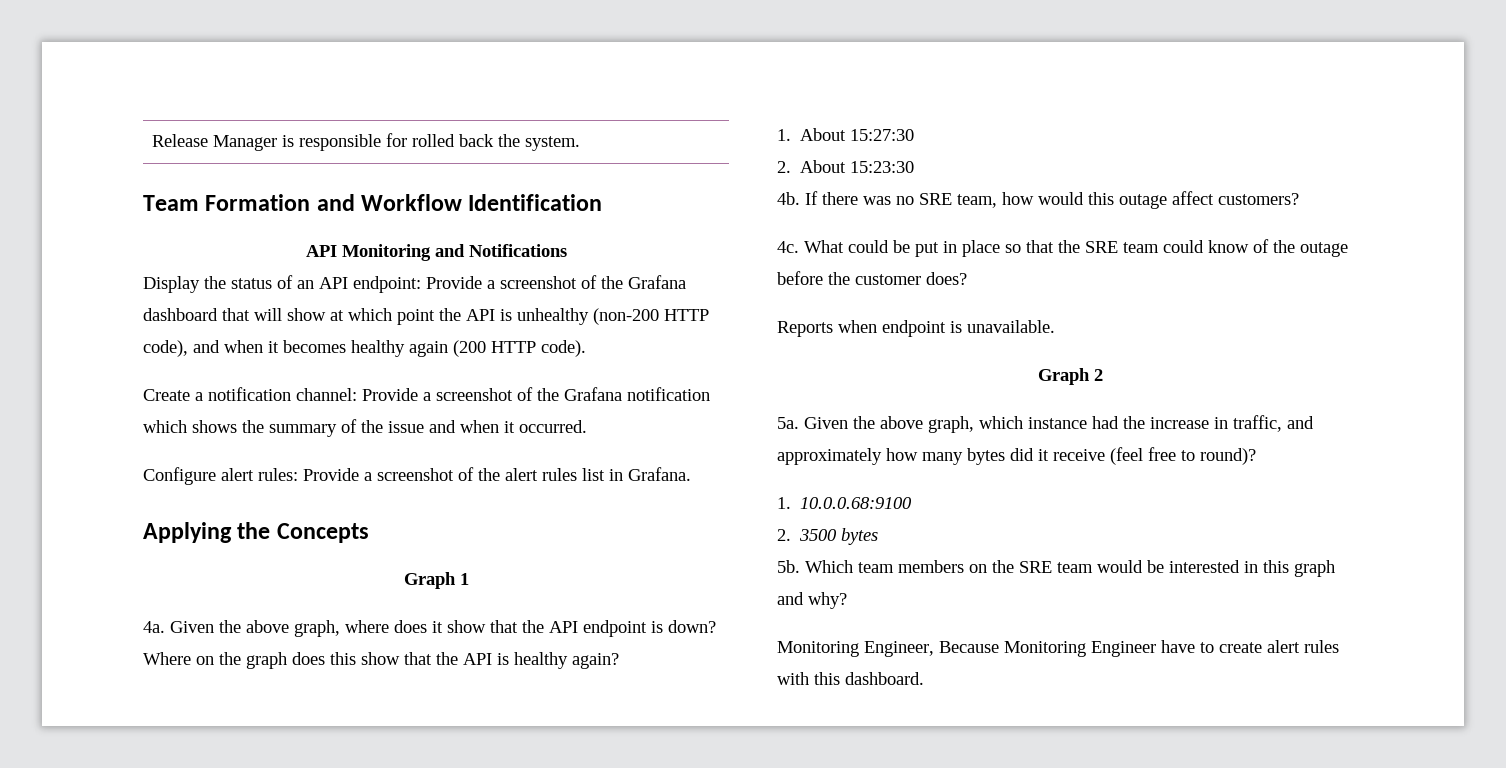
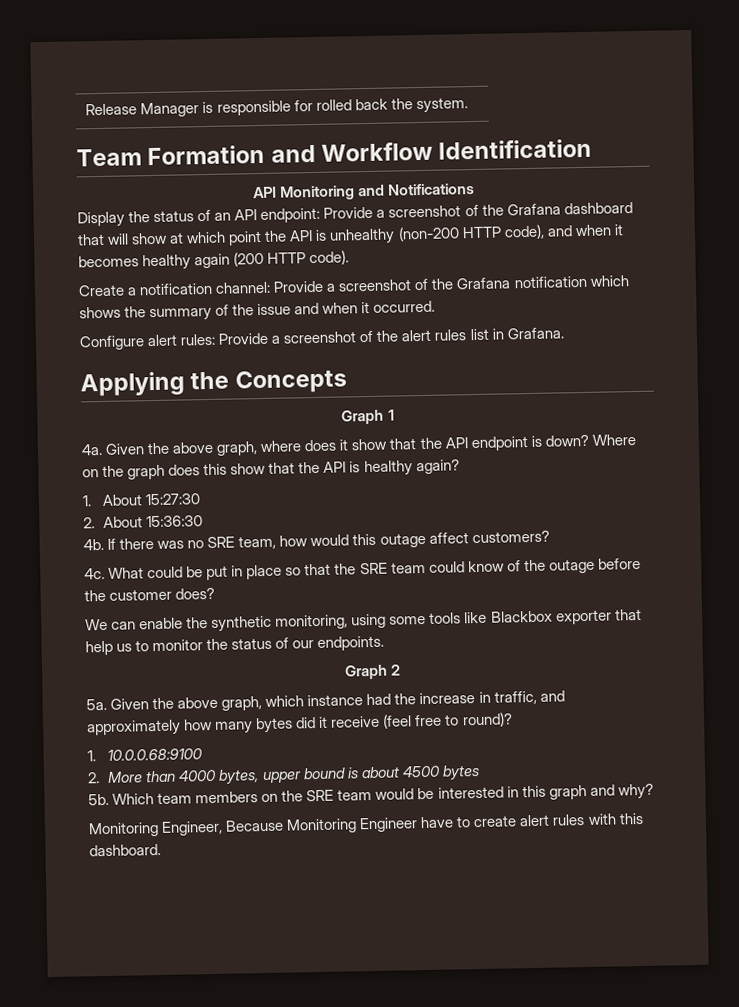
[850,161,915,173] 15:23:30 -> [146,515,204,528] 15:36:30
[777,320,1055,337] Reports when endpoint is unavailable. -> [85,608,642,632] [85,635,385,656] We can enable the synthetic monitoring, using some tools like Blackbox exporter that help us to monitor the status of our endpoints.
[799,529,838,541] 3500 -> [107,765,441,785] More than 4000 bytes, upper bound is about 4500

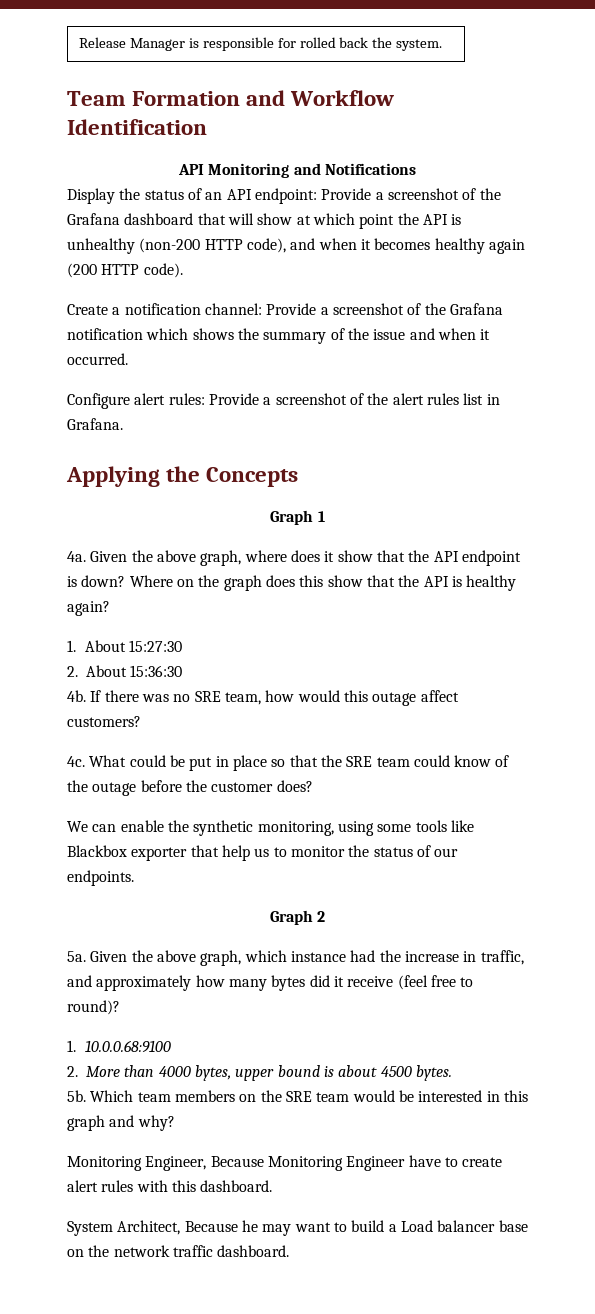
[441,765,480,781] bytes -> [415,1065,452,1081] bytes.
(161, 850) none -> [67,1220,528,1236] [67,1245,290,1257] // System Architect, Because he may want to build a Load balancer base on the network traffic dashboard.

